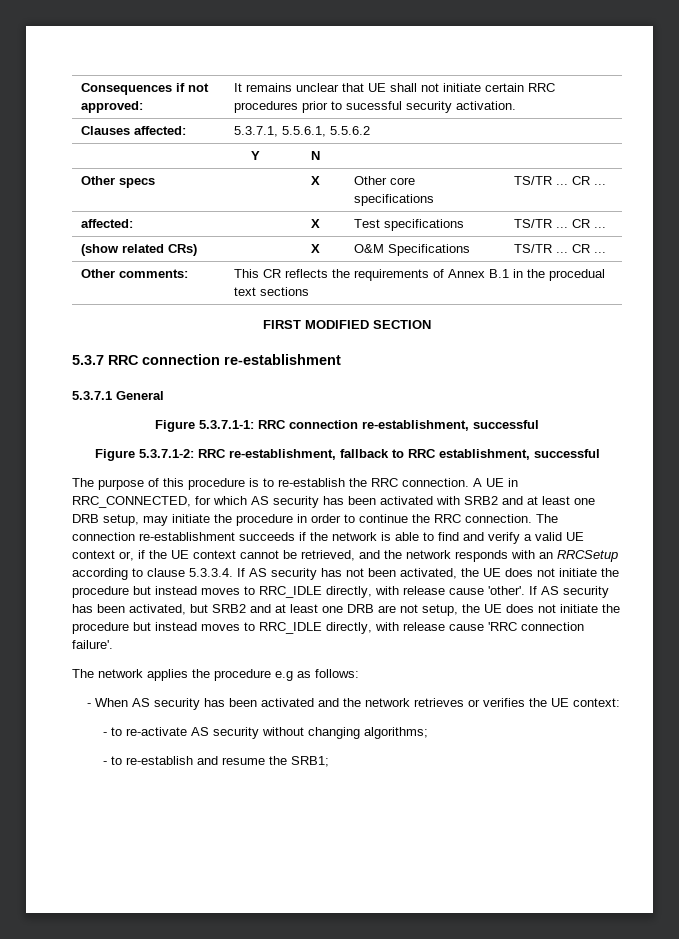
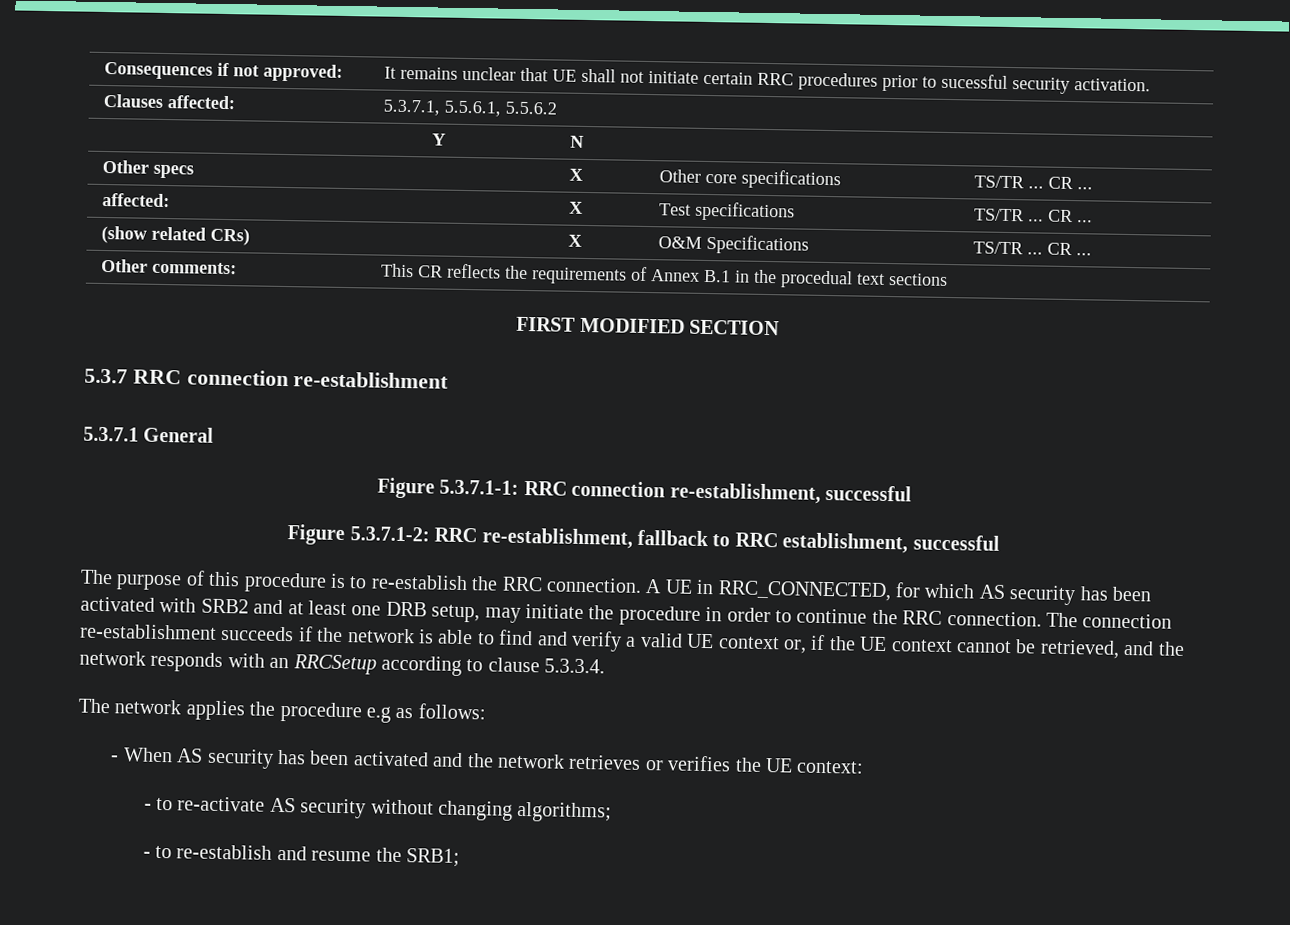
[237,568,619,580] [72,586,609,598] [72,604,620,616] [72,622,584,634] [72,640,113,649] If AS security has not been activated, the UE does not initiate the procedure but instead moves to RRC_IDLE directly, with release cause 'other'. If AS security has been activated, but SRB2 and at least one DRB are not setup, the UE does not initiate the procedure but instead moves to RRC_IDLE directly, with release cause 'RRC connection failure'. -> (606, 666) none

